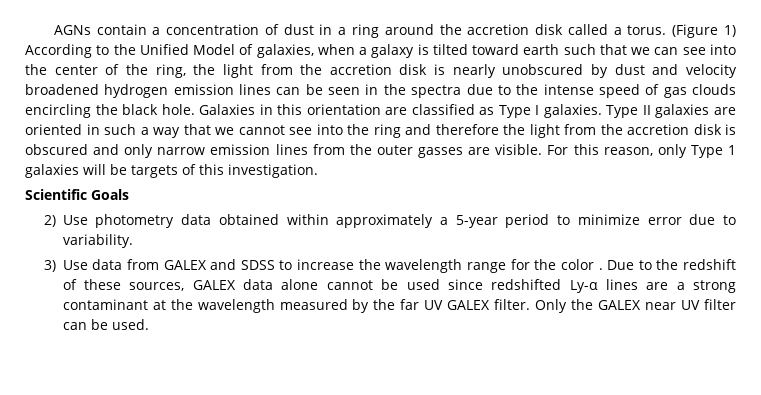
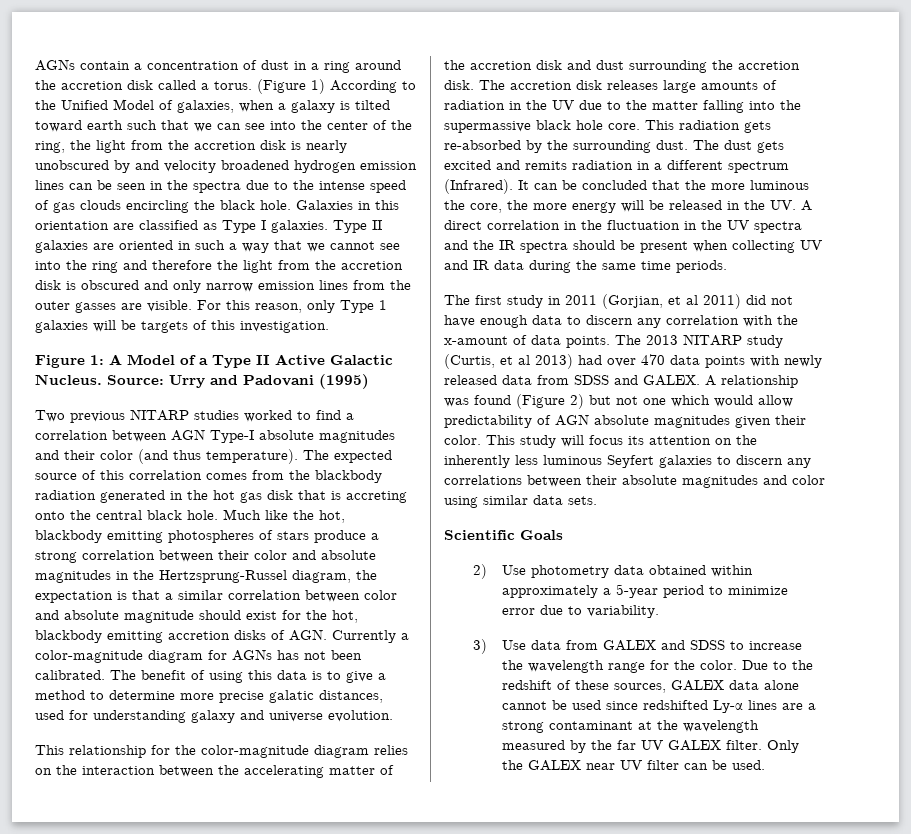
[614,64,645,75] dust -> (130, 166) none
(318, 171) none -> [35,354,393,368] [35,374,369,389] [35,409,354,423] [35,429,395,443] [35,449,392,464] [35,470,382,483] [35,490,407,503] [35,509,345,523] [35,530,379,543] [35,550,376,563] [35,570,377,583] [35,590,397,603] [35,610,358,623] [35,629,409,643] [35,649,362,663] [35,670,386,683] [35,690,383,703] [35,710,393,723] [35,745,408,758] [35,765,394,778] [444,60,800,73] [444,80,777,93] [444,100,801,113] [444,120,771,133] [444,140,784,153] [444,160,789,173] [444,179,809,194] [444,200,812,213] [444,220,802,233] [444,240,822,253] [444,260,727,273] [444,294,793,309] [444,315,798,328] [444,334,783,348] [444,354,822,369] [444,375,798,388] [444,394,793,409] [444,414,806,428] [444,435,757,448] [444,455,811,468] [444,475,825,488] [444,495,597,508] // Figure 1: A Model of a Type II Active Galactic Nucleus. Source: Urry and Padovani (1995) // Two previous NITARP studies worked to find a correlation between AGN Type-I absolute magnitudes and their color (and thus temperature). The expected source of this correlation comes from the blackbody radiation generated in the hot gas disk that is accreting onto the central black hole. Much like the hot, blackbody emitting photospheres of stars produce a strong correlation between their color and absolute magnitudes in the Hertzsprung-Russel diagram, the expectation is that a similar correlation between color and absolute magnitude should exist for the hot, blackbody emitting accretion disks of AGN. Currently a color-magnitude diagram for AGNs has not been calibrated. The benefit of using this data is to give a method to determine more precise galatic distances, used for understanding galaxy and universe evolution. // This relationship for the color-magnitude diagram relies on the interaction between the accelerating matter of the accretion disk and dust surrounding the accretion disk. The accretion disk releases large amounts of radiation in the UV due to the matter falling into the supermassive black hole core. This radiation gets re-absorbed by the surrounding dust. The dust gets excited and remits radiation in a different spectrum (Infrared). It can be concluded that the more luminous the core, the more energy will be released in the UV. A direct correlation in the fluctuation in the UV spectra and the IR spectra should be present when collecting UV and IR data during the same time periods. // The first study in 2011 (Gorjian, et al 2011) did not have enough data to discern any correlation with the x-amount of data points. The 2013 NITARP study (Curtis, et al 2013) had over 470 data points with newly released data from SDSS and GALEX. A relationship was found (Figure 2) but not one which would allow predictability of AGN absolute magnitudes given their color. This study will focus its attention on the inherently less luminous Seyfert galaxies to discern any correlations between their absolute magnitudes and color using similar data sets.
[560,259,603,270] color . -> [700,660,738,670] color.

